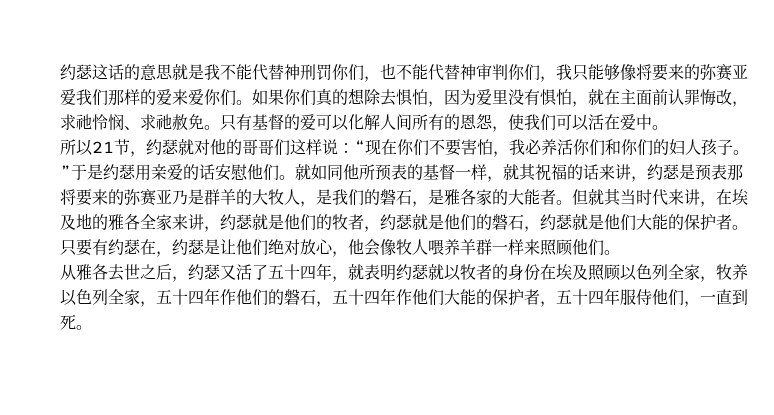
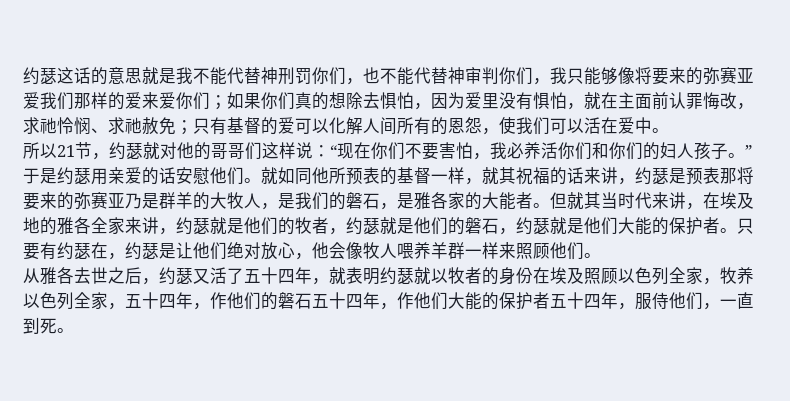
[236,100,252,105] 。 -> [210,95,227,110] ；
[204,125,220,130] 。 -> [176,120,193,135] ；
(220, 296) none -> [193,303,210,310] ，
[316,288,396,307] ，五十四年 -> [312,292,397,310] 五十四年，
[540,288,620,307] ，五十四年 -> [550,292,635,310] 五十四年，

